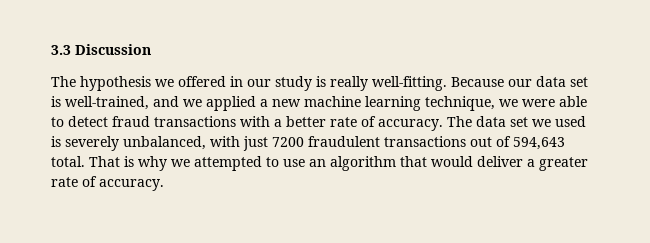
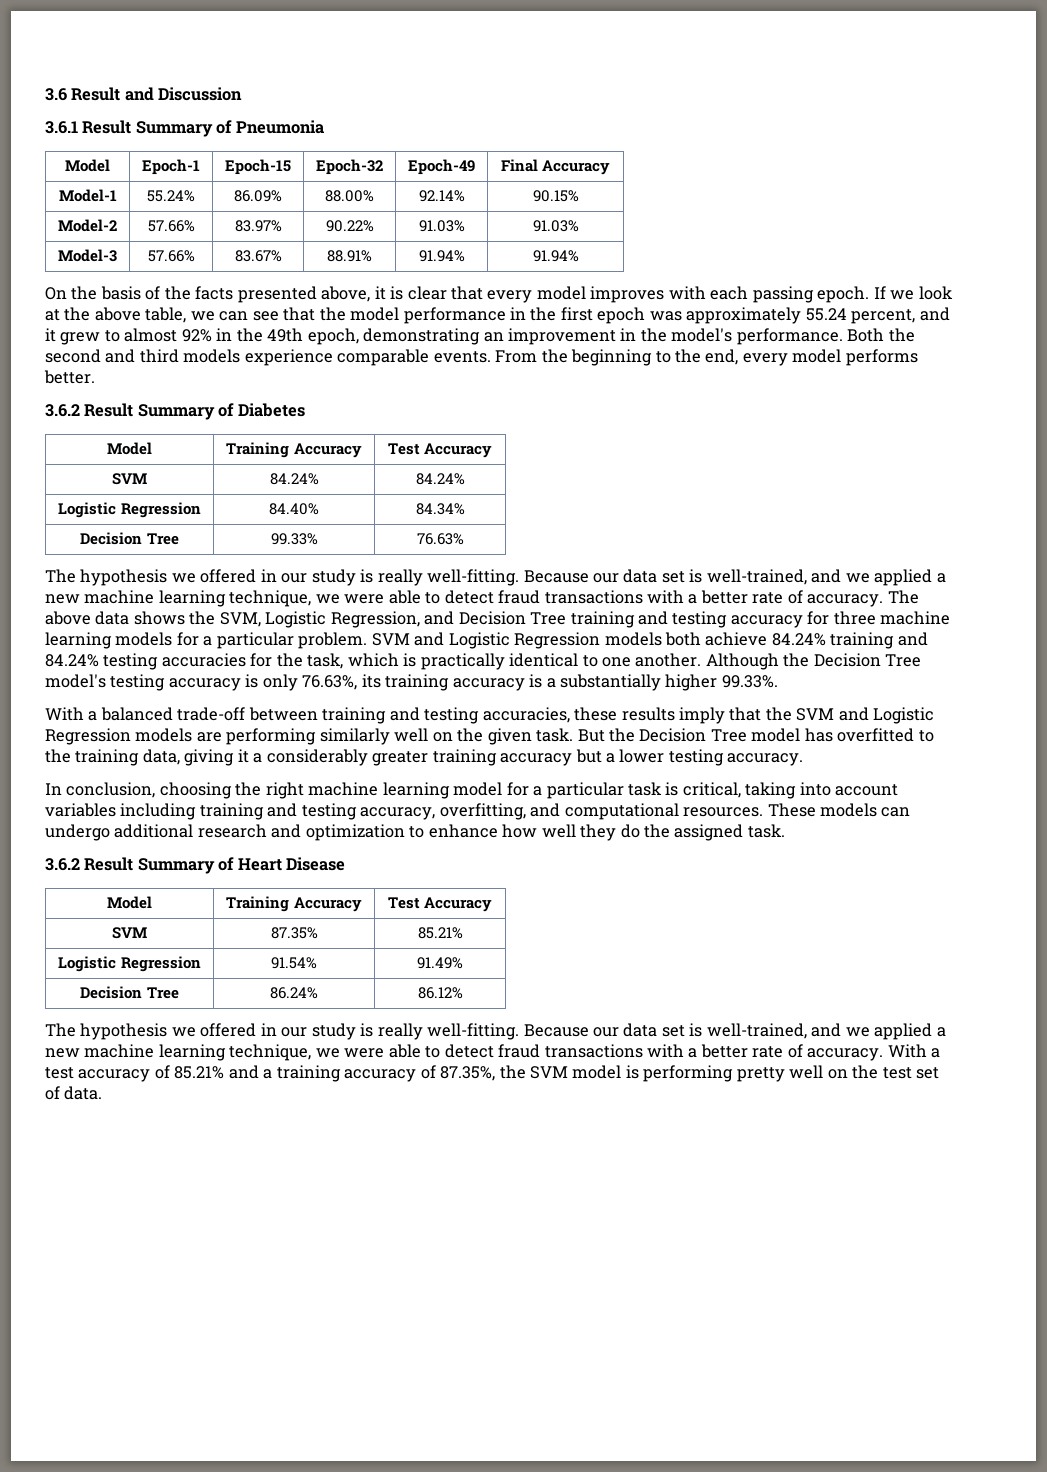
[51,44,151,55] 3.3 Discussion -> [45,87,243,101] [45,120,324,137] [65,159,110,172] [142,159,200,175] [225,159,291,175] [316,159,383,175] [408,159,475,175] [500,159,611,175] [58,189,117,202] [147,190,195,202] [234,190,282,202] [325,190,374,202] [418,190,465,202] [532,190,579,202] [58,219,117,232] [147,220,195,232] [234,220,282,232] [325,220,374,232] [418,220,465,232] [532,220,579,232] [58,249,117,262] [147,250,195,262] [234,250,282,262] [327,250,372,262] [418,250,465,262] [532,250,579,262] [45,286,953,303] [45,307,950,324] [45,328,915,345] [45,349,918,366] [44,370,95,384] [45,403,305,420] [107,442,152,455] [226,442,362,458] [387,443,493,458] [112,473,147,485] [269,473,319,485] [415,473,465,485] [58,502,201,518] [269,503,319,515] [415,503,465,515] [80,532,179,545] [270,533,318,545] [416,533,464,545] 3.6 Result and Discussion // 3.6.1 Result Summary of Pneumonia // Model | Epoch-1 | Epoch-15 | Epoch-32 | Epoch-49 | Final Accuracy // Model-1 | 55.24% | 86.09% | 88.00% | 92.14% | 90.15% // Model-2 | 57.66% | 83.97% | 90.22% | 91.03% | 91.03% // Model-3 | 57.66% | 83.67% | 88.91% | 91.94% | 91.94% // On the basis of the facts presented above, it is clear that every model improves with each passing epoch. If we look at the above table, we can see that the model performance in the first epoch was approximately 55.24 percent, and it grew to almost 92% in the 49th epoch, demonstrating an improvement in the model's performance. Both the second and third models experience comparable events. From the beginning to the end, every model performs better. // 3.6.2 Result Summary of Diabetes // Model | Training Accuracy | Test Accuracy // SVM | 84.24% | 84.24% // Logistic Regression | 84.40% | 84.34% // Decision Tree | 99.33% | 76.63%
[476,116,586,127] [51,136,565,151] [51,156,588,171] [51,176,164,191] data set we used is severely unbalanced, with just 7200 fraudulent transactions out of 594,643 total. That is why we attempted to use an algorithm that would deliver a greater rate of accuracy. -> [45,611,951,628] [45,632,928,649] [45,653,922,670] [45,674,778,691] [45,707,935,724] [45,728,934,745] [45,749,804,766] [45,782,899,799] [45,803,911,820] [45,824,785,841] [45,857,346,874] [107,896,152,909] [226,896,362,912] [387,897,493,912] [112,927,147,939] [270,927,318,939] [417,927,463,939] [58,956,201,972] [271,957,317,969] [417,957,463,969] [80,986,179,999] [270,987,318,999] [417,987,463,999] [45,1023,946,1040] [45,1044,941,1061] [45,1065,940,1082] [45,1086,103,1100] above data shows the SVM, Logistic Regression, and Decision Tree training and testing accuracy for three machine learning models for a particular problem. SVM and Logistic Regression models both achieve 84.24% training and 84.24% testing accuracies for the task, which is practically identical to one another. Although the Decision Tree model's testing accuracy is only 76.63%, its training accuracy is a substantially higher 99.33%. // With a balanced trade-off between training and testing accuracies, these results imply that the SVM and Logistic Regression models are performing similarly well on the given task. But the Decision Tree model has overfitted to the training data, giving it a considerably greater training accuracy but a lower testing accuracy. // In conclusion, choosing the right machine learning model for a particular task is critical, taking into account variables including training and testing accuracy, overfitting, and computational resources. These models can undergo additional research and optimization to enhance how well they do the assigned task. // 3.6.2 Result Summary of Heart Disease // Model | Training Accuracy | Test Accuracy // SVM | 87.35% | 85.21% // Logistic Regression | 91.54% | 91.49% // Decision Tree | 86.24% | 86.12% // The hypothesis we offered in our study is really well-fitting. Because our data set is well-trained, and we applied a new machine learning technique, we were able to detect fraud transactions with a better rate of accuracy. With a test accuracy of 85.21% and a training accuracy of 87.35%, the SVM model is performing pretty well on the test set of data.

